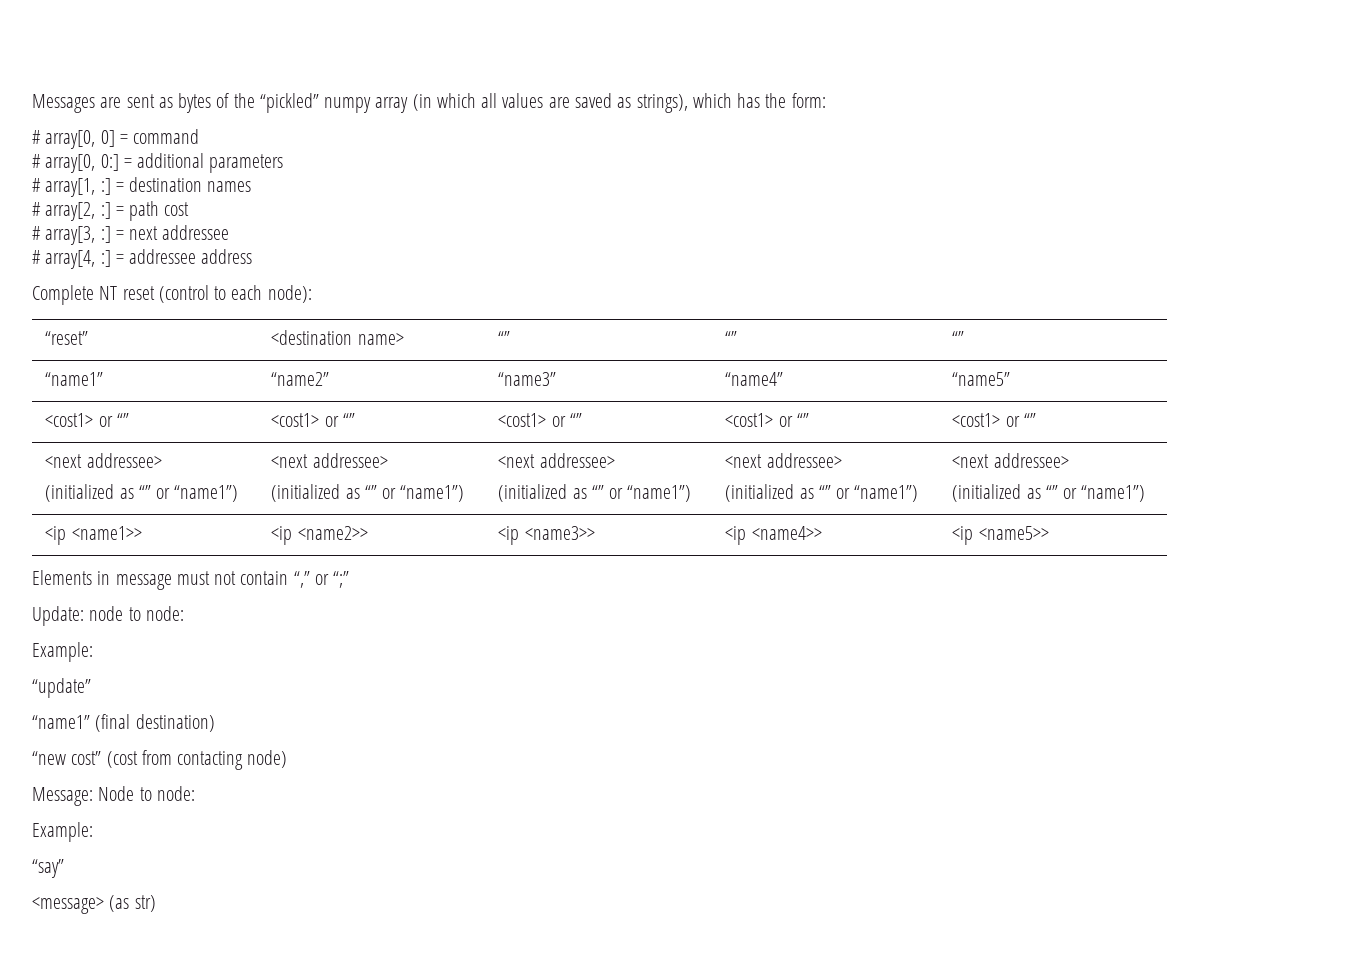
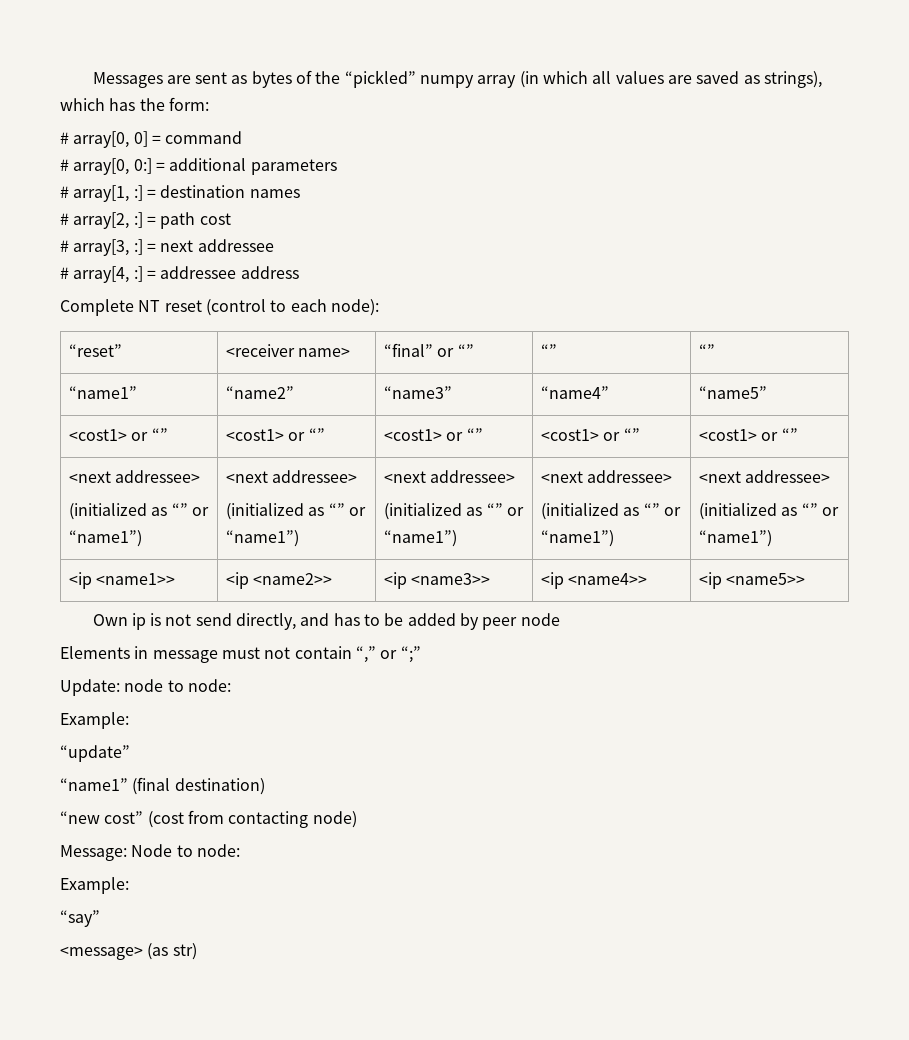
[271,330,353,345] <destination -> [225,344,295,357] <receiver
(404, 339) none -> [383,343,455,357] “final” or
(1049, 533) none -> [92,613,560,630] // Own ip is not send directly, and has to be added by peer node

